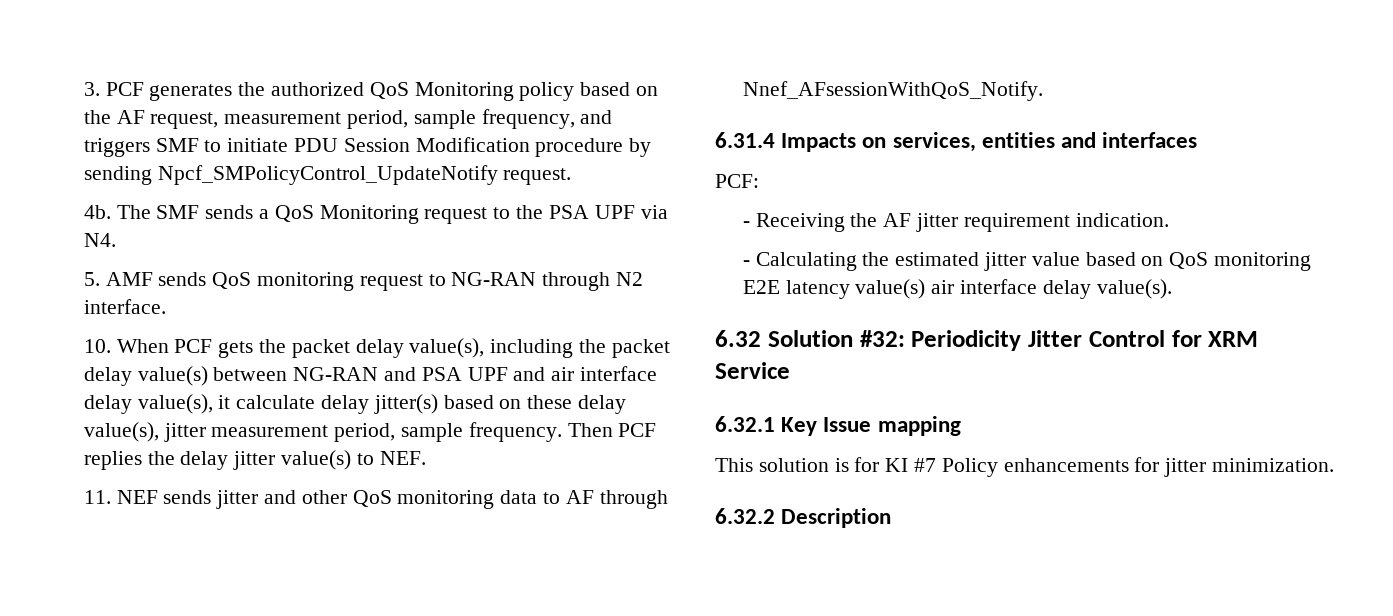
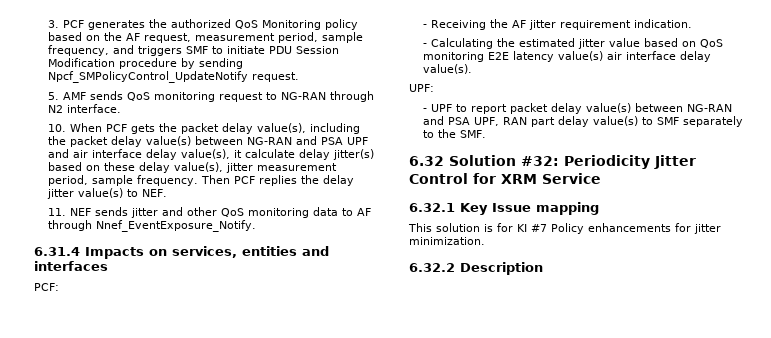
[83,205,668,224] [83,233,116,247] // 4b. The SMF sends a QoS Monitoring request to the PSA UPF via N4. -> (300, 77) none
[742,81,1043,101] Nnef_AFsessionWithQoS_Notify. -> [96,220,257,232] Nnef_EventExposure_Notify.
(1172, 289) none -> [409,84,434,92] [423,103,733,114] [423,116,744,127] [423,129,487,138] // UPF: // - UPF to report packet delay value(s) between NG-RAN and PSA UPF, RAN part delay value(s) to SMF separately to the SMF.

